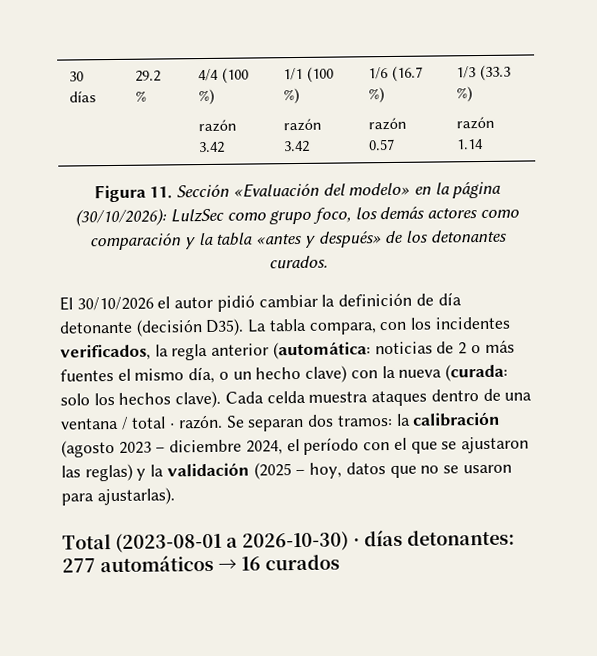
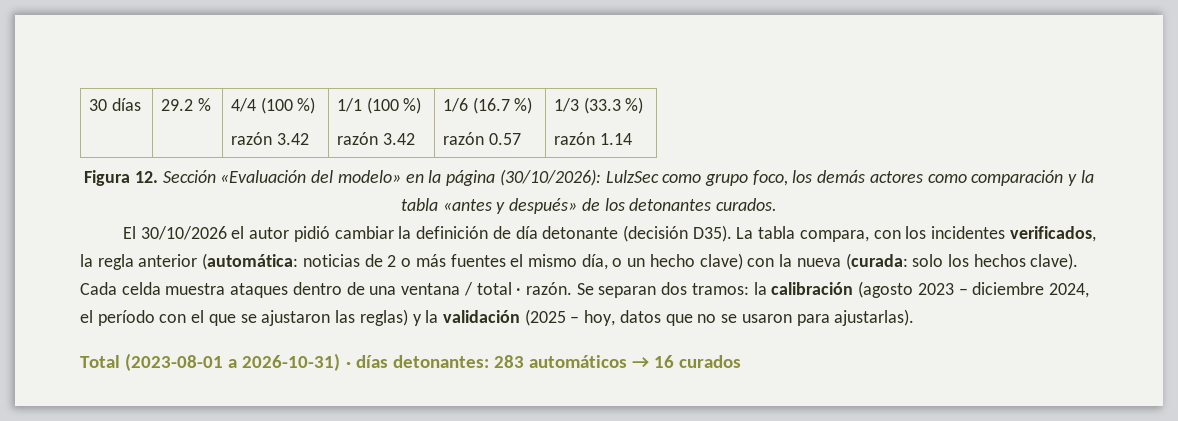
[149,186,173,199] 11. -> [134,171,158,183] 12.
[242,531,349,552] 2026-10-30) -> [242,353,341,371] 2026-10-31)
[62,558,96,573] 277 -> [493,355,524,368] 283

